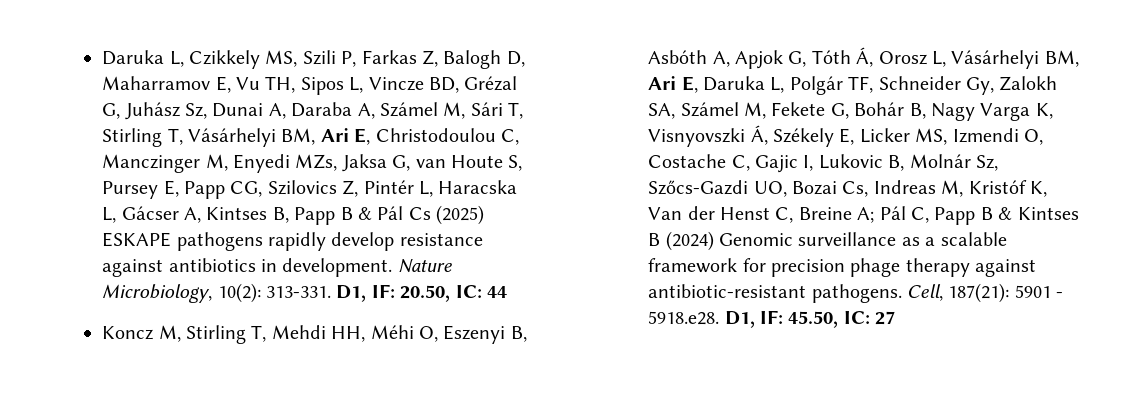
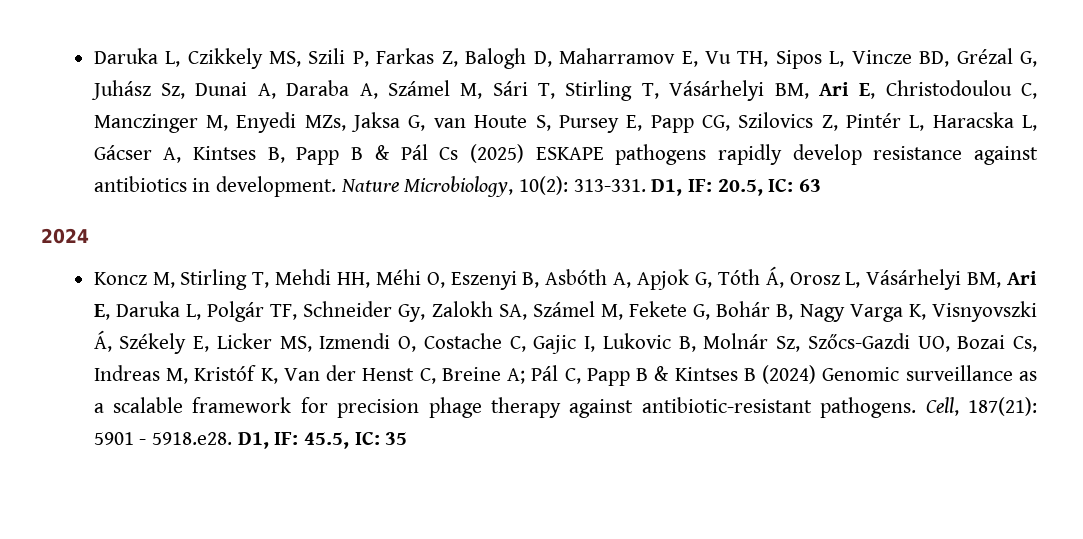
[400,285,508,302] 20.50, IC: 44 -> [717,179,822,196] [41,228,89,244] 20.5, IC: 63 // 2024
[788,311,896,328] 45.50, IC: 27 -> [304,432,408,449] 45.5, IC: 35

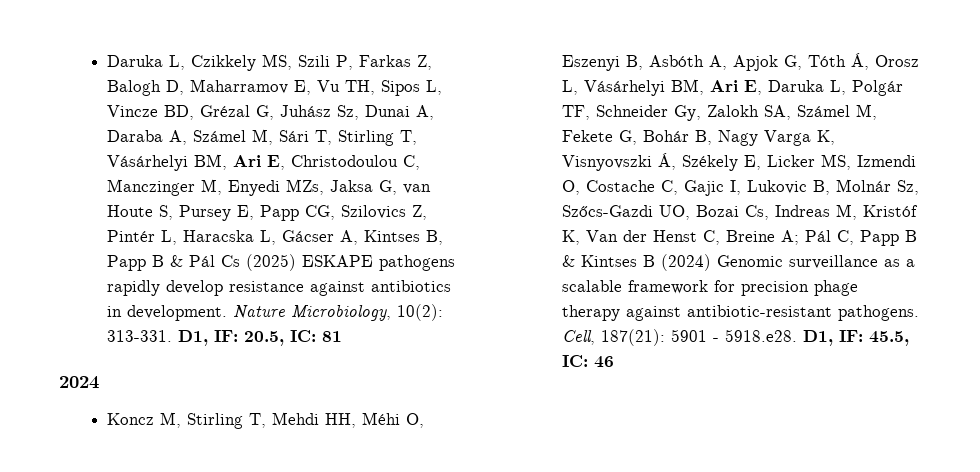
[799,179,822,192] 63 -> [321,331,342,342] 81
[385,432,408,445] 35 -> [593,356,614,368] 46

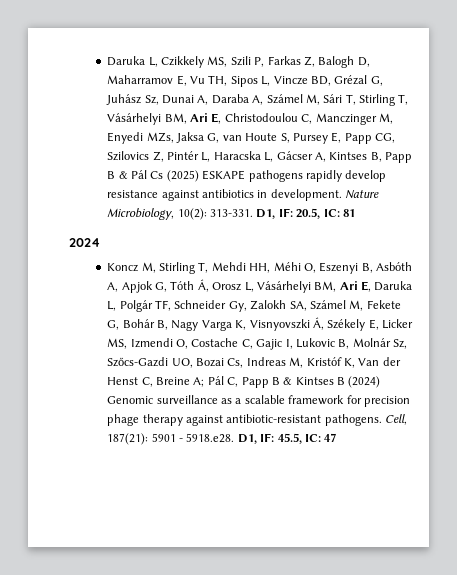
[593,356,614,368] 46 -> [324,433,337,442] 47

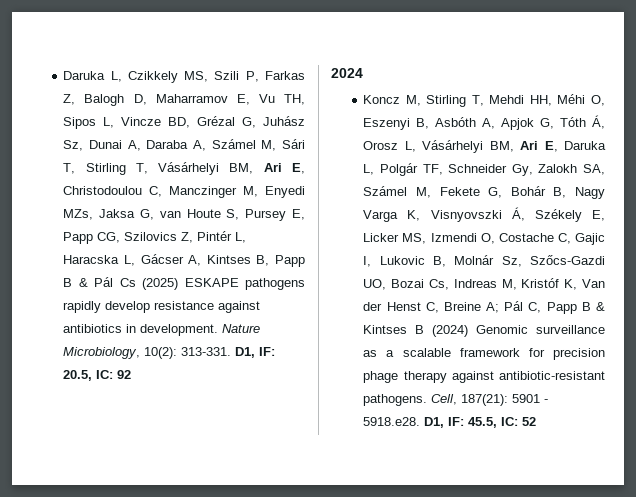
[342,209,355,217] 81 -> [117,370,132,379] 92
[324,433,337,442] 47 -> [522,417,537,426] 52

